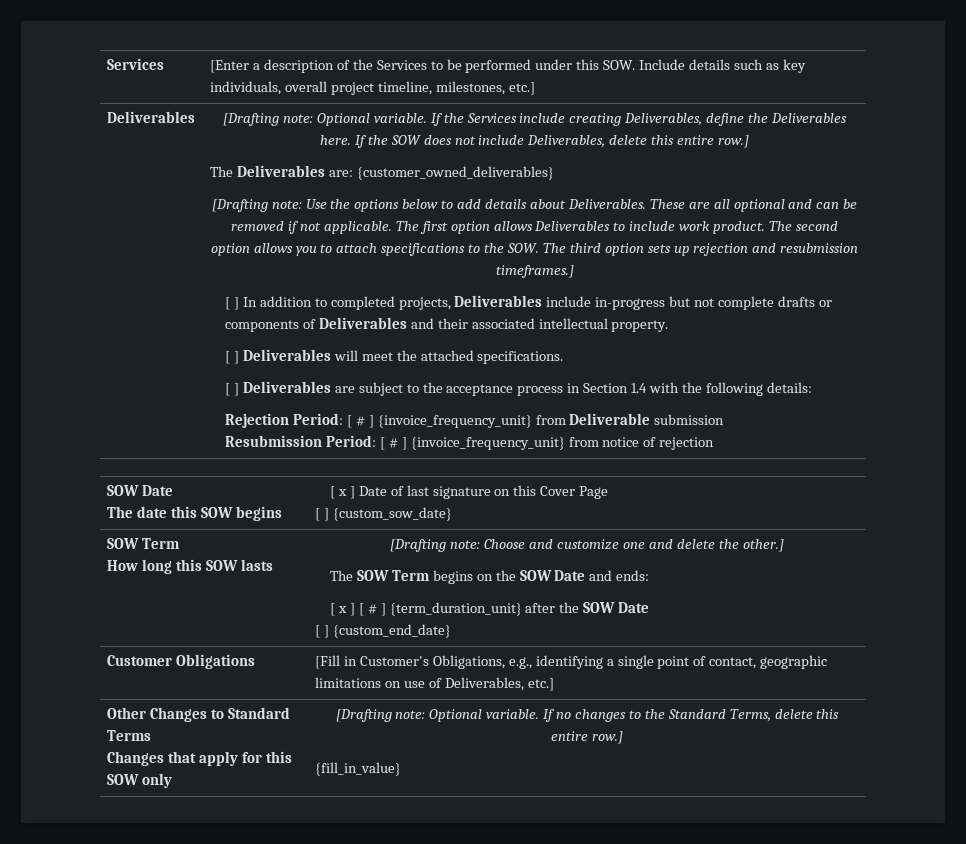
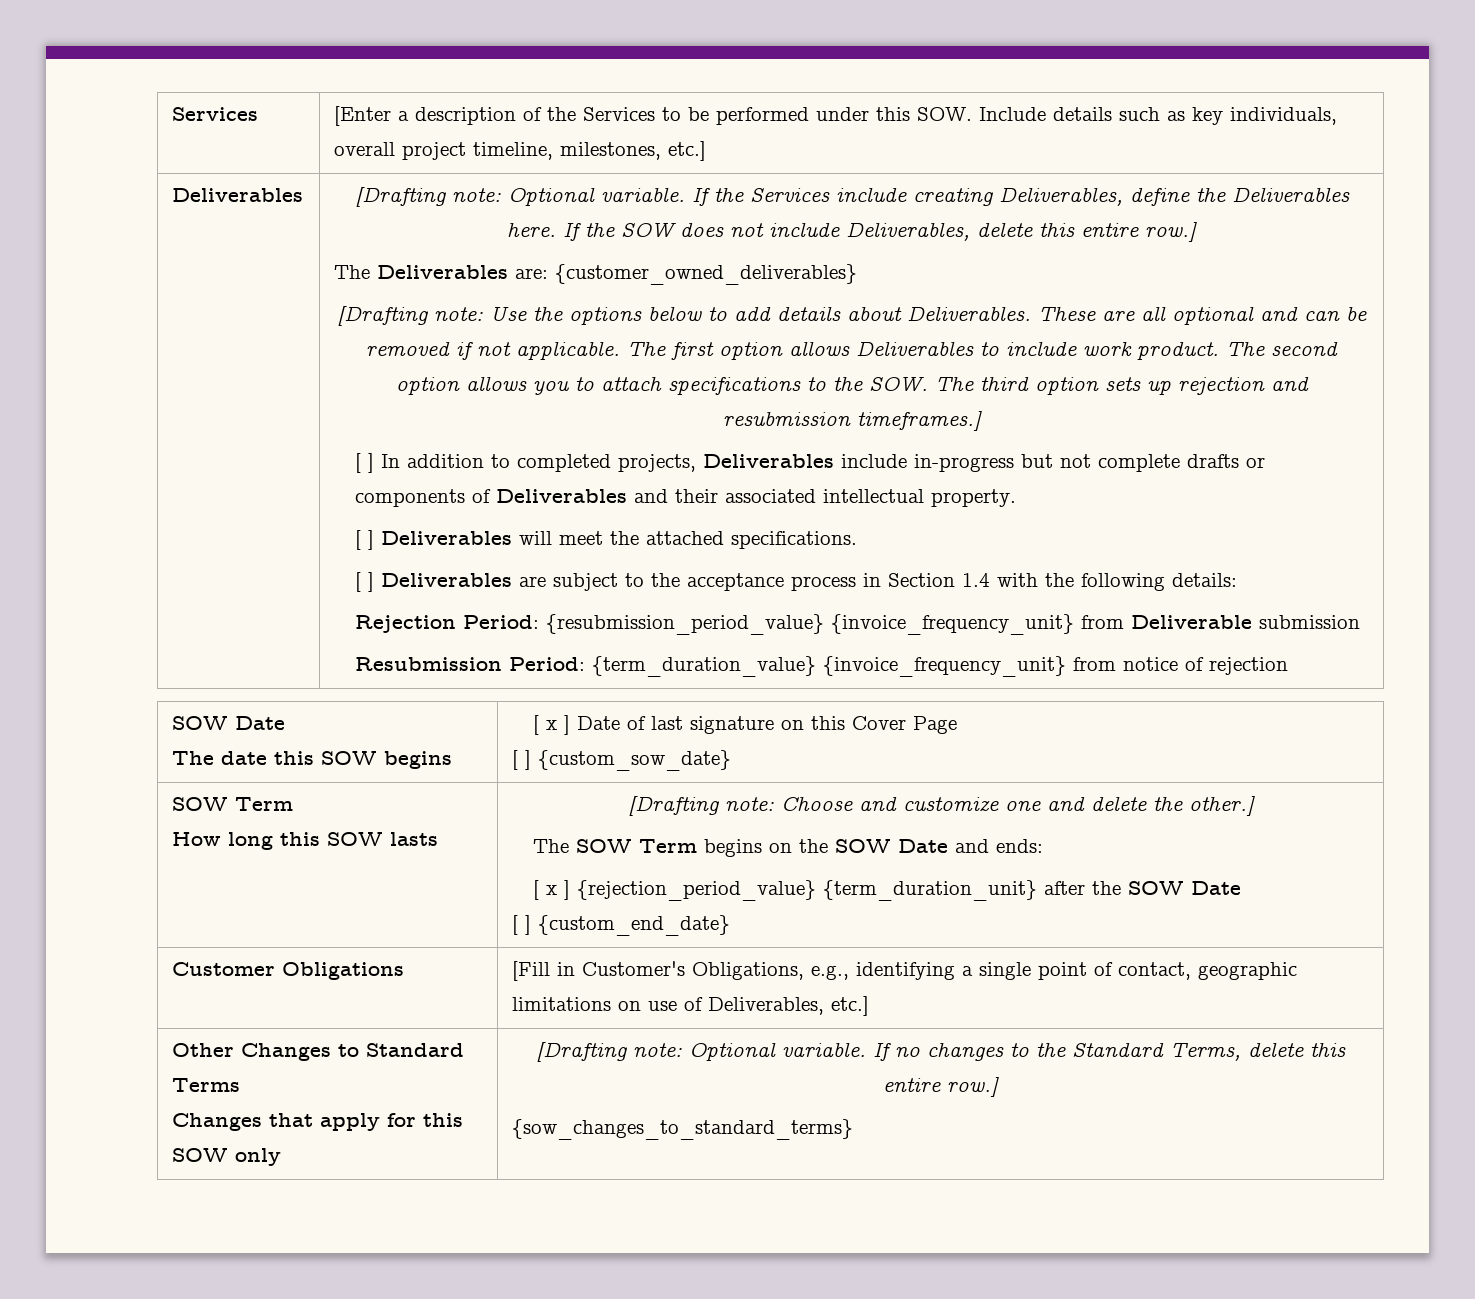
[346,415,374,428] [ # ] -> [546,614,825,635] {resubmission_period_value}
[379,437,407,450] [ # ] -> [592,656,817,677] {term_duration_value}
[358,603,386,616] [ # ] -> [577,880,817,901] {rejection_period_value}
[315,762,402,776] {fill_in_value} -> [512,1119,854,1140] {sow_changes_to_standard_terms}

